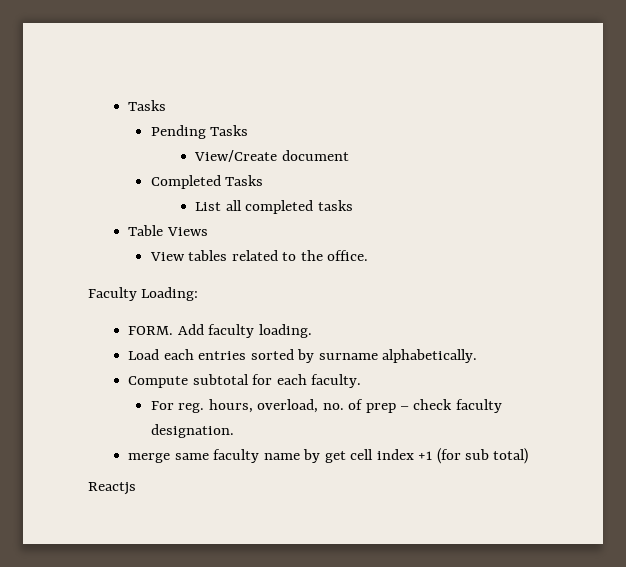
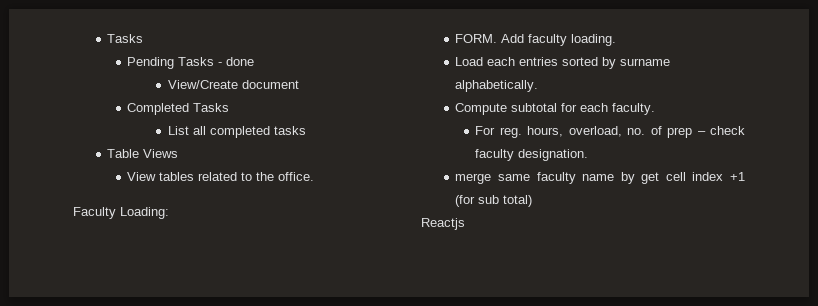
(249, 130) none -> [218,57,255,66] - done

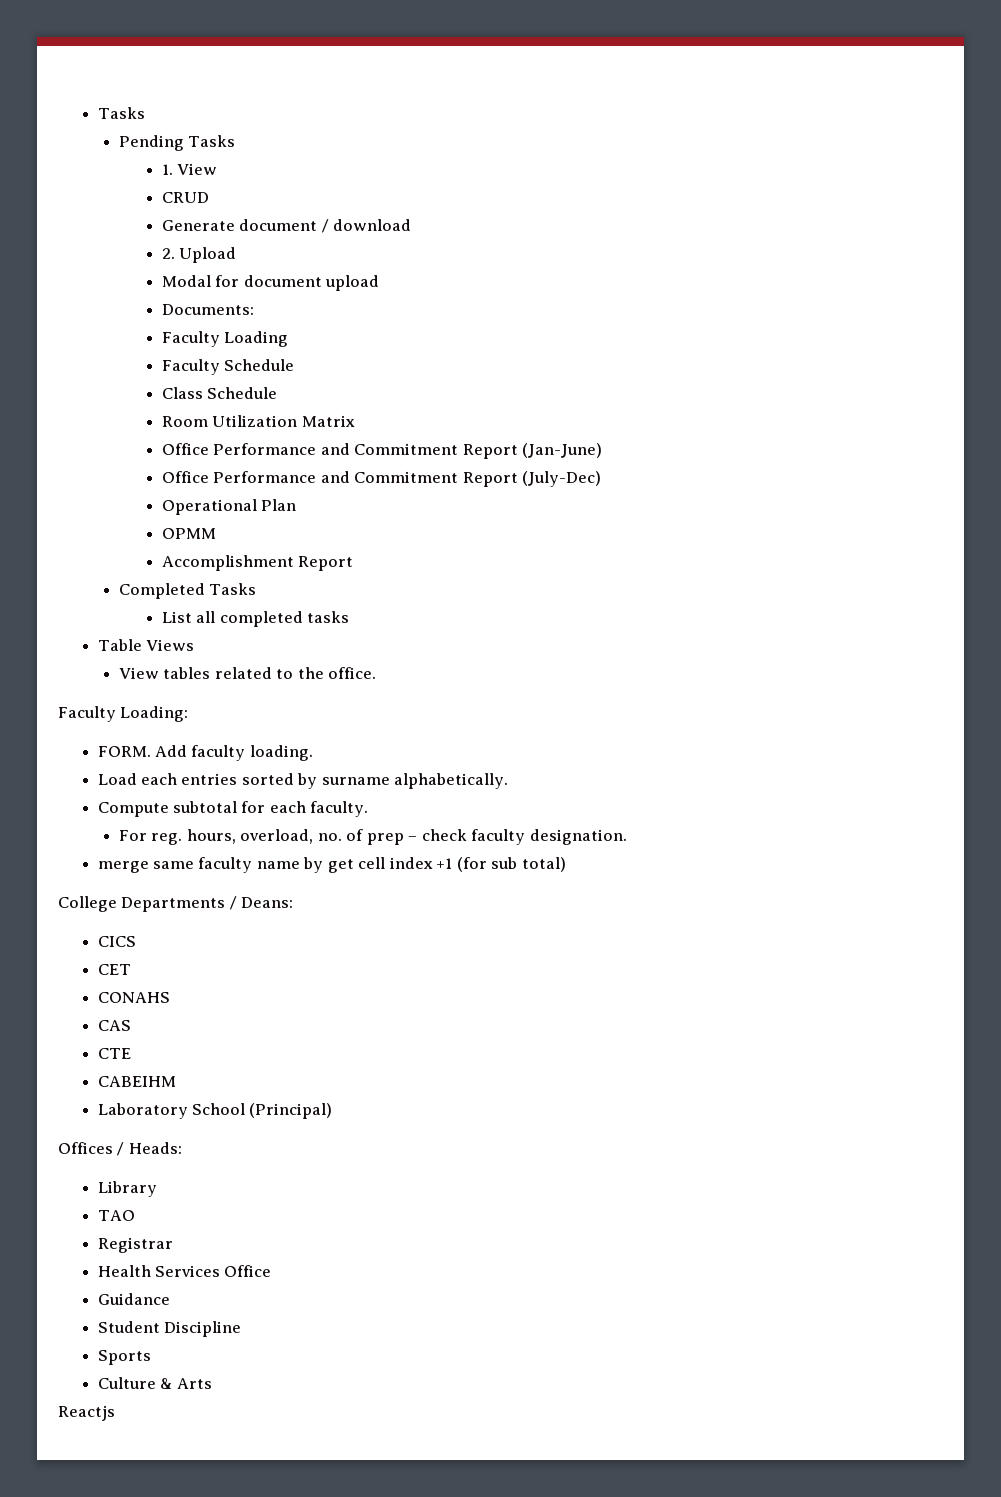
[218,57,255,66] [167,80,299,89] - done // View/Create document -> [161,163,218,175] [161,192,209,203] [161,219,412,233] [161,247,237,263] [161,275,380,291] [161,304,254,315] [161,331,289,347] [161,359,295,375] [161,387,278,399] [161,415,355,427] [161,443,603,459] [161,471,602,487] [161,499,297,515] [161,528,216,539] [161,555,354,571] // 1. View // CRUD // Generate document / download // 2. Upload // Modal for document upload // Documents: // Faculty Loading // Faculty Schedule // Class Schedule // Room Utilization Matrix // Office Performance and Commitment Report (Jan-June) // Office Performance and Commitment Report (July-Dec) // Operational Plan // OPMM // Accomplishment Report
(533, 201) none -> [58,896,294,912] [97,936,136,947] [97,964,131,975] [97,992,170,1003] [97,1020,131,1031] [97,1048,131,1059] [97,1076,176,1087] [97,1103,333,1119] [58,1142,182,1156] [97,1181,157,1197] [97,1210,135,1221] [97,1237,173,1253] [97,1265,272,1277] [97,1293,170,1305] [97,1321,242,1337] [97,1350,151,1365] [97,1377,213,1389] // College Departments / Deans: // CICS // CET // CONAHS // CAS // CTE // CABEIHM // Laboratory School (Principal) // Offices / Heads: // Library // TAO // Registrar // Health Services Office // Guidance // Student Discipline // Sports // Culture & Arts

